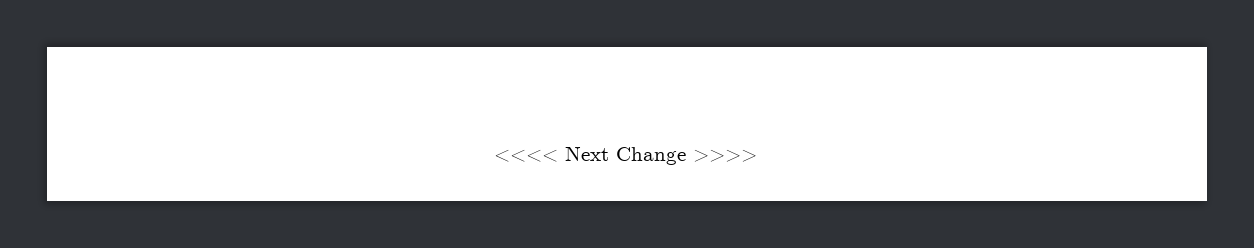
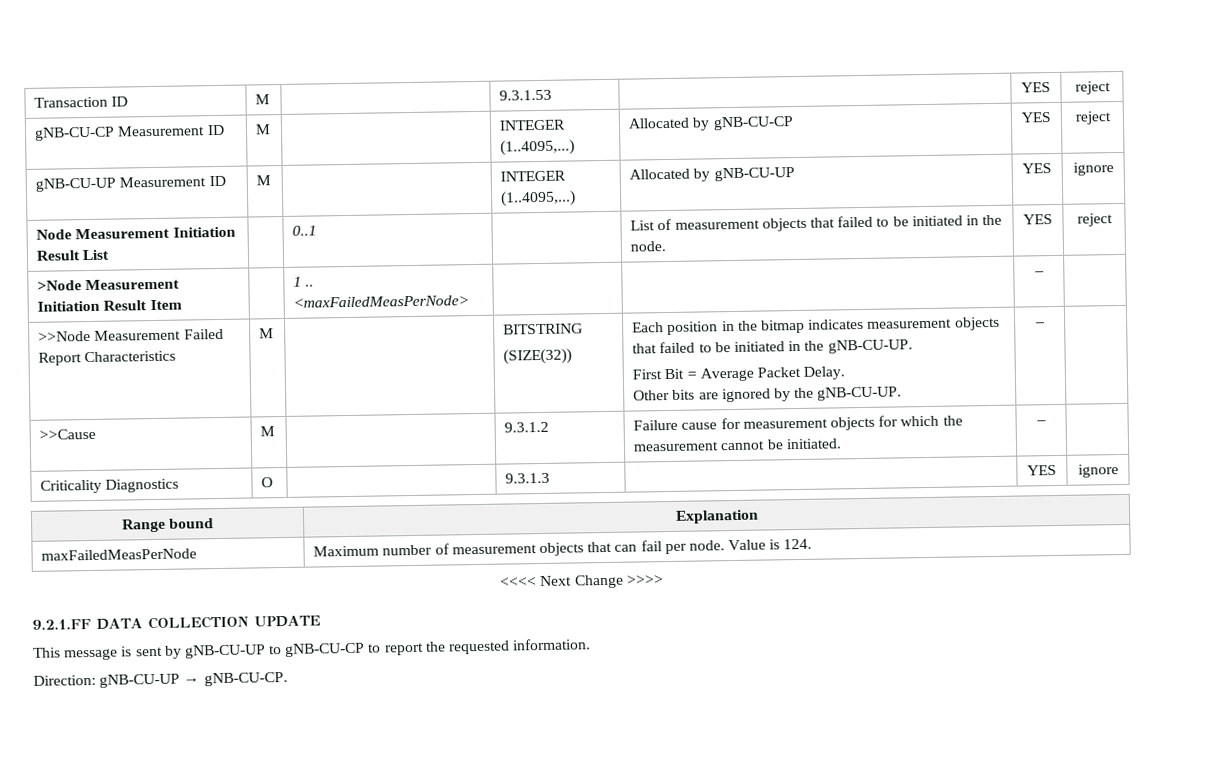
[493,146,757,165] <<<< Next Change >>>> -> [34,96,129,108] [255,94,271,105] [499,89,553,101] [1021,82,1051,93] [1074,81,1111,95] [34,124,225,141] [255,124,272,135] [499,119,567,131] [500,139,576,156] [628,116,794,131] [1021,112,1051,123] [1074,111,1112,125] [35,175,226,192] [256,175,272,186] [500,170,567,182] [500,190,577,207] [629,167,795,182] [1022,163,1052,174] [1072,162,1114,176] [36,226,236,240] [36,249,111,261] [292,225,318,236] [630,214,1003,232] [630,241,667,252] [1023,214,1053,225] [1076,213,1113,227] [37,278,181,291] [37,299,182,312] [293,276,315,287] [293,295,470,308] [1033,271,1044,276] [38,328,224,342] [38,350,177,366] [259,328,275,339] [503,323,584,335] [503,348,573,365] [632,316,1000,336] [632,339,913,354] [632,366,846,382] [633,386,903,403] [1034,322,1045,327] [39,428,97,440] [260,426,276,437] [504,421,550,433] [633,415,963,431] [633,438,842,452] [1035,420,1046,425] [40,478,180,494] [261,477,274,488] [505,472,551,484] [1027,464,1057,476] [1077,464,1119,478] [121,518,215,533] [674,509,759,524] [41,548,198,561] [313,538,813,557] [499,574,664,589] [32,615,321,630] [33,638,592,661] [33,671,288,688] Transaction ID | M | | 9.3.1.53 | | YES | reject // gNB-CU-CP Measurement ID | M | | INTEGER (1..4095,...) | Allocated by gNB-CU-CP | YES | reject // gNB-CU-UP Measurement ID | M | | INTEGER (1..4095,...) | Allocated by gNB-CU-UP | YES | ignore // Node Measurement Initiation Result List | | 0..1 | | List of measurement objects that failed to be initiated in the node. | YES | reject // >Node Measurement Initiation Result Item | | 1 .. <maxFailedMeasPerNode> | | | – | // >>Node Measurement Failed Report Characteristics | M | | BITSTRING // (SIZE(32)) | Each position in the bitmap indicates measurement objects that failed to be initiated in the gNB-CU-UP. // First Bit = Average Packet Delay. // Other bits are ignored by the gNB-CU-UP. | – | // >>Cause | M | | 9.3.1.2 | Failure cause for measurement objects for which the measurement cannot be initiated. | – | // Criticality Diagnostics | O | | 9.3.1.3 | | YES | ignore // Range bound | Explanation // maxFailedMeasPerNode | Maximum number of measurement objects that can fail per node. Value is 124. // <<<< Next Change >>>> // 9.2.1.FF DATA COLLECTION UPDATE // This message is sent by gNB-CU-UP to gNB-CU-CP to report the requested information. // Direction: gNB-CU-UP → gNB-CU-CP.

